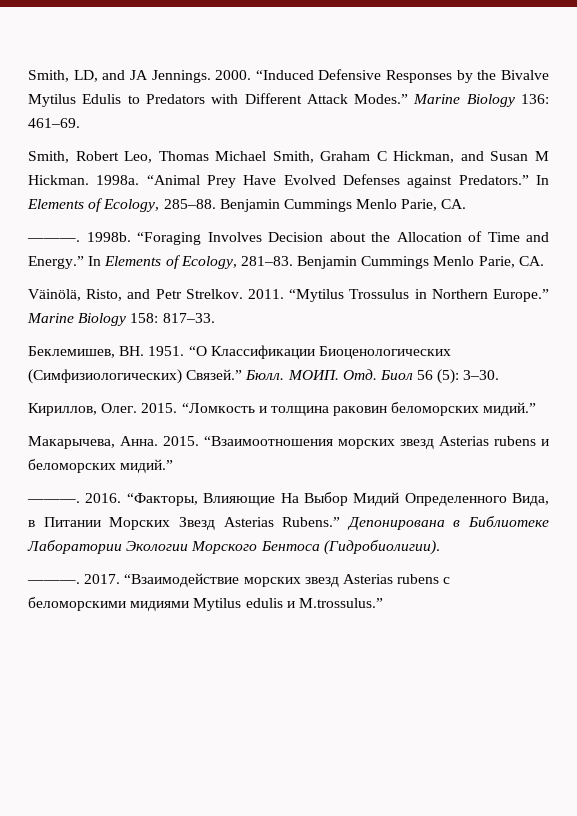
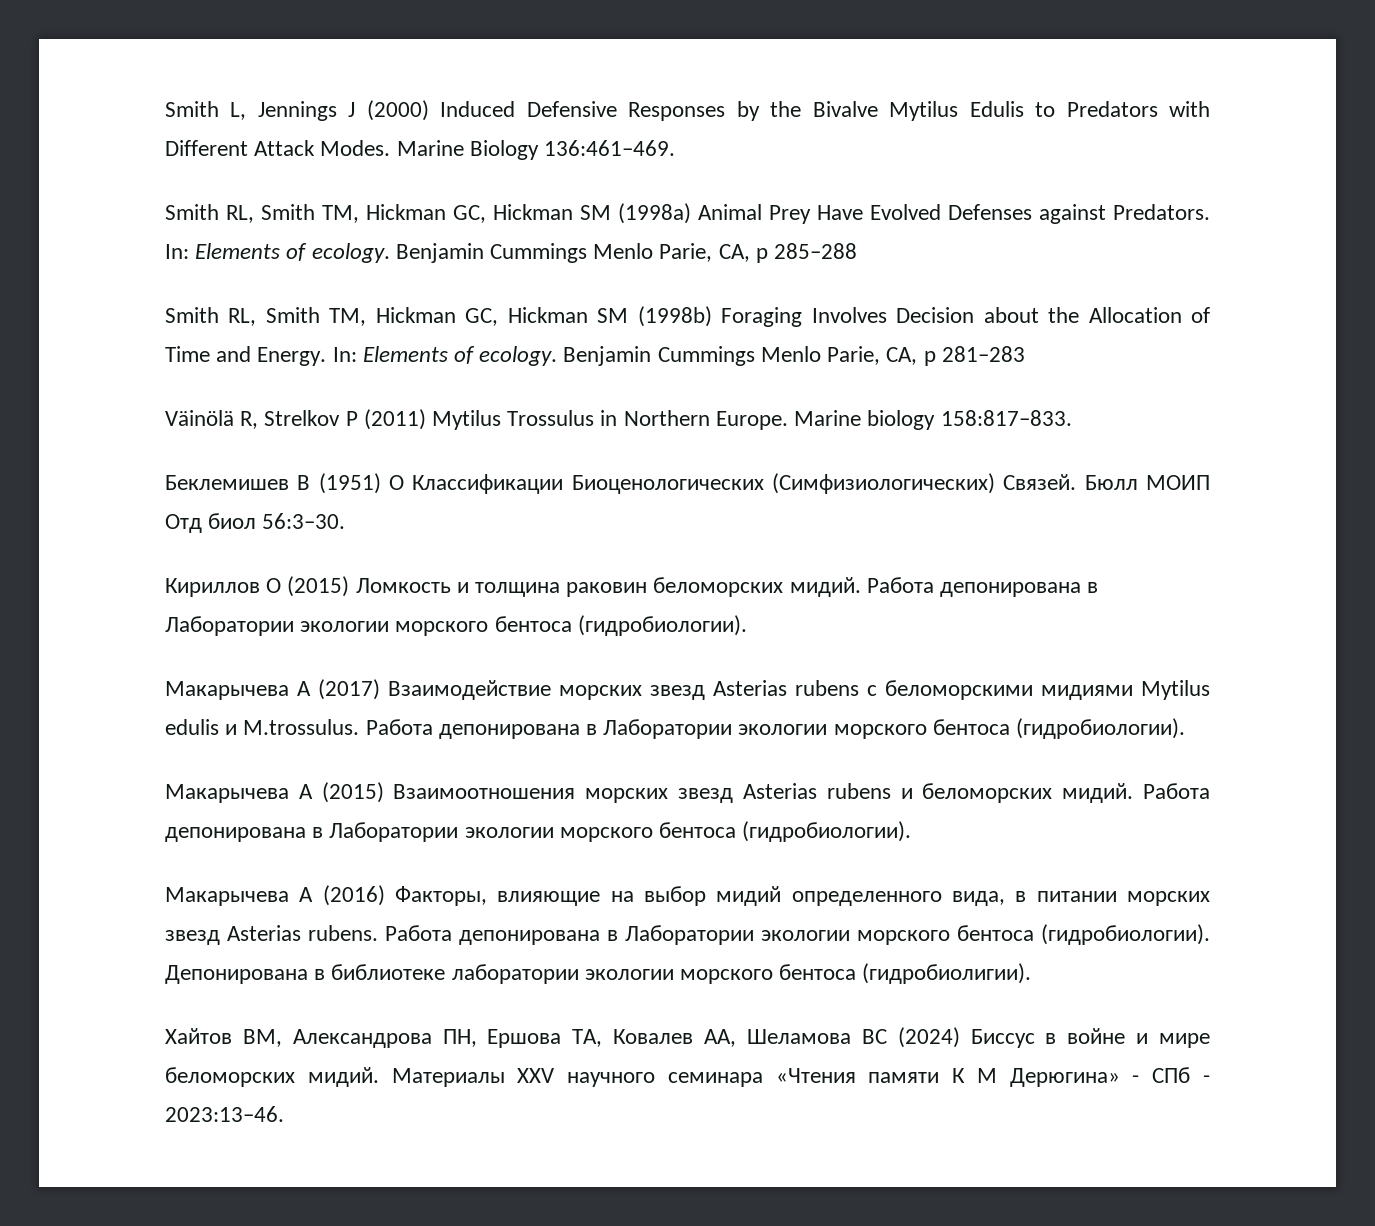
[28,70,314,83] Smith, LD, and JA Jennings. 2000. “Induced -> [165,100,516,121] Smith L, Jennings J (2000) Induced
[354,94,549,107] [28,118,80,128] [28,151,549,163] [28,175,200,185] Modes.” Marine Biology 136: 461–69. // Smith, Robert Leo, Thomas Michael Smith, Graham C Hickman, and Susan M Hickman. 1998a. “Animal -> [320,140,676,160] [165,203,762,224] Modes. Marine Biology 136:461–469. // Smith RL, Smith TM, Hickman GC, Hickman SM (1998a) Animal
[458,175,549,185] [27,198,467,212] [27,232,201,245] Predators.” In Elements of Ecology, 285–88. Benjamin Cummings Menlo Parie, CA. // ———. 1998b. “Foraging -> [1113,204,1210,220] [165,243,858,263] [165,306,803,327] Predators. In: Elements of ecology. Benjamin Cummings Menlo Parie, CA, p 285–288 // Smith RL, Smith TM, Hickman GC, Hickman SM (1998b) Foraging
[28,255,544,269] [28,289,549,302] [27,313,215,326] [28,345,451,359] [28,369,500,384] [28,402,537,416] [28,436,549,449] [28,459,174,473] [27,492,549,506] [28,516,549,530] [27,540,440,555] [27,573,240,587] Energy.” In Elements of Ecology, 281–83. Benjamin Cummings Menlo Parie, CA. // Väinölä, Risto, and Petr Strelkov. 2011. “Mytilus Trossulus in Northern Europe.” Marine Biology 158: 817–33. // Беклемишев, ВН. 1951. “О Классификации Биоценологических (Симфизиологических) Связей.” Бюлл. МОИП. Отд. Биол 56 (5): 3–30. // Кириллов, Олег. 2015. “Ломкость и толщина раковин беломорских мидий.” // Макарычева, Анна. 2015. “Взаимоотношения морских звезд Asterias rubens и беломорских мидий.” // ———. 2016. “Факторы, Влияющие На Выбор Мидий Определенного Вида, в Питании Морских Звезд Asterias Rubens.” Депонирована в Библиотеке Лаборатории Экологии Морского Бентоса (Гидробиолигии). // ———. 2017. “Взаимодействие -> [257,346,1025,366] [165,409,1072,430] [165,473,1210,494] [165,513,346,533] [165,576,1099,597] [165,615,747,636] [165,679,551,700] Energy. In: Elements of ecology. Benjamin Cummings Menlo Parie, CA, p 281–283 // Väinölä R, Strelkov P (2011) Mytilus Trossulus in Northern Europe. Marine biology 158:817–833. // Беклемишев В (1951) О Классификации Биоценологических (Симфизиологических) Связей. Бюлл МОИП Отд биол 56:3–30. // Кириллов О (2015) Ломкость и толщина раковин беломорских мидий. Работа депонирована в Лаборатории экологии морского бентоса (гидробиологии). // Макарычева А (2017) Взаимодействие
[298,598,383,608] M.trossulus.” -> [243,718,1186,739] [165,782,1210,803] [165,821,912,842] [165,885,1210,906] [165,924,1210,945] [165,963,1032,984] [165,1027,1210,1048] [165,1067,1210,1087] [165,1106,284,1122] M.trossulus. Работа депонирована в Лаборатории экологии морского бентоса (гидробиологии). // Макарычева А (2015) Взаимоотношения морских звезд Asterias rubens и беломорских мидий. Работа депонирована в Лаборатории экологии морского бентоса (гидробиологии). // Макарычева А (2016) Факторы, влияющие на выбор мидий определенного вида, в питании морских звезд Asterias rubens. Работа депонирована в Лаборатории экологии морского бентоса (гидробиологии). Депонирована в библиотеке лаборатории экологии морского бентоса (гидробиолигии). // Хайтов ВМ, Александрова ПН, Ершова ТА, Ковалев АА, Шеламова ВС (2024) Биссус в войне и мире беломорских мидий. Материалы XXV научного семинара «Чтения памяти К М Дерюгина» - СПб - 2023:13–46.

